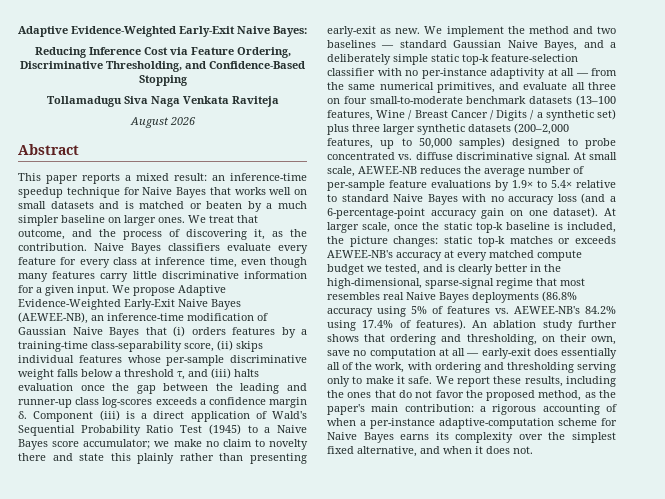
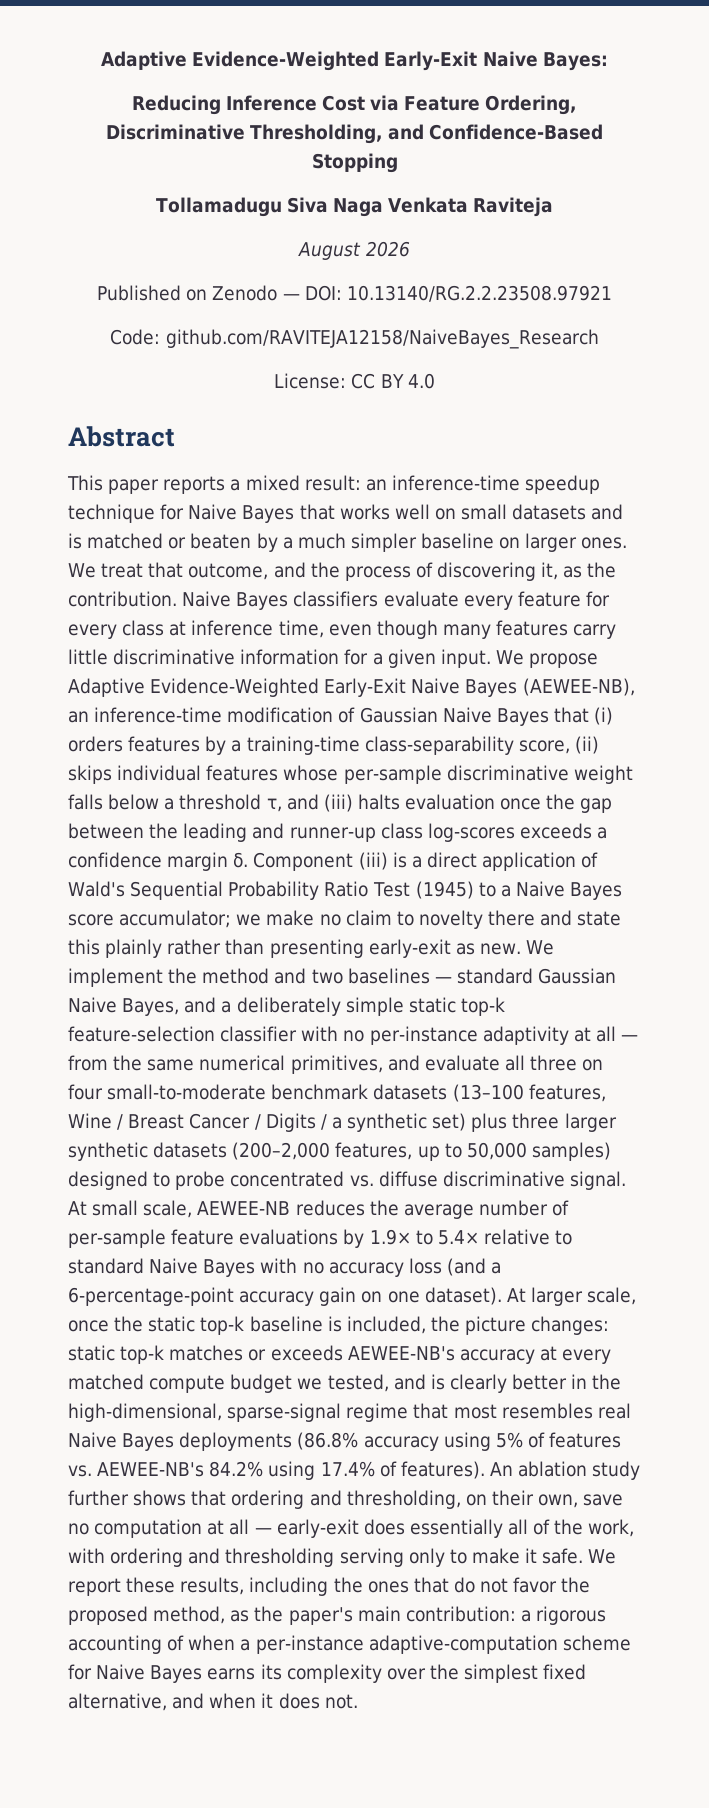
(196, 121) none -> [97,285,612,302] [110,329,599,349] [274,373,435,389] // Published on Zenodo — DOI: 10.13140/RG.2.2.23508.97921 // Code: github.com/RAVITEJA12158/NaiveBayes_Research // License: CC BY 4.0

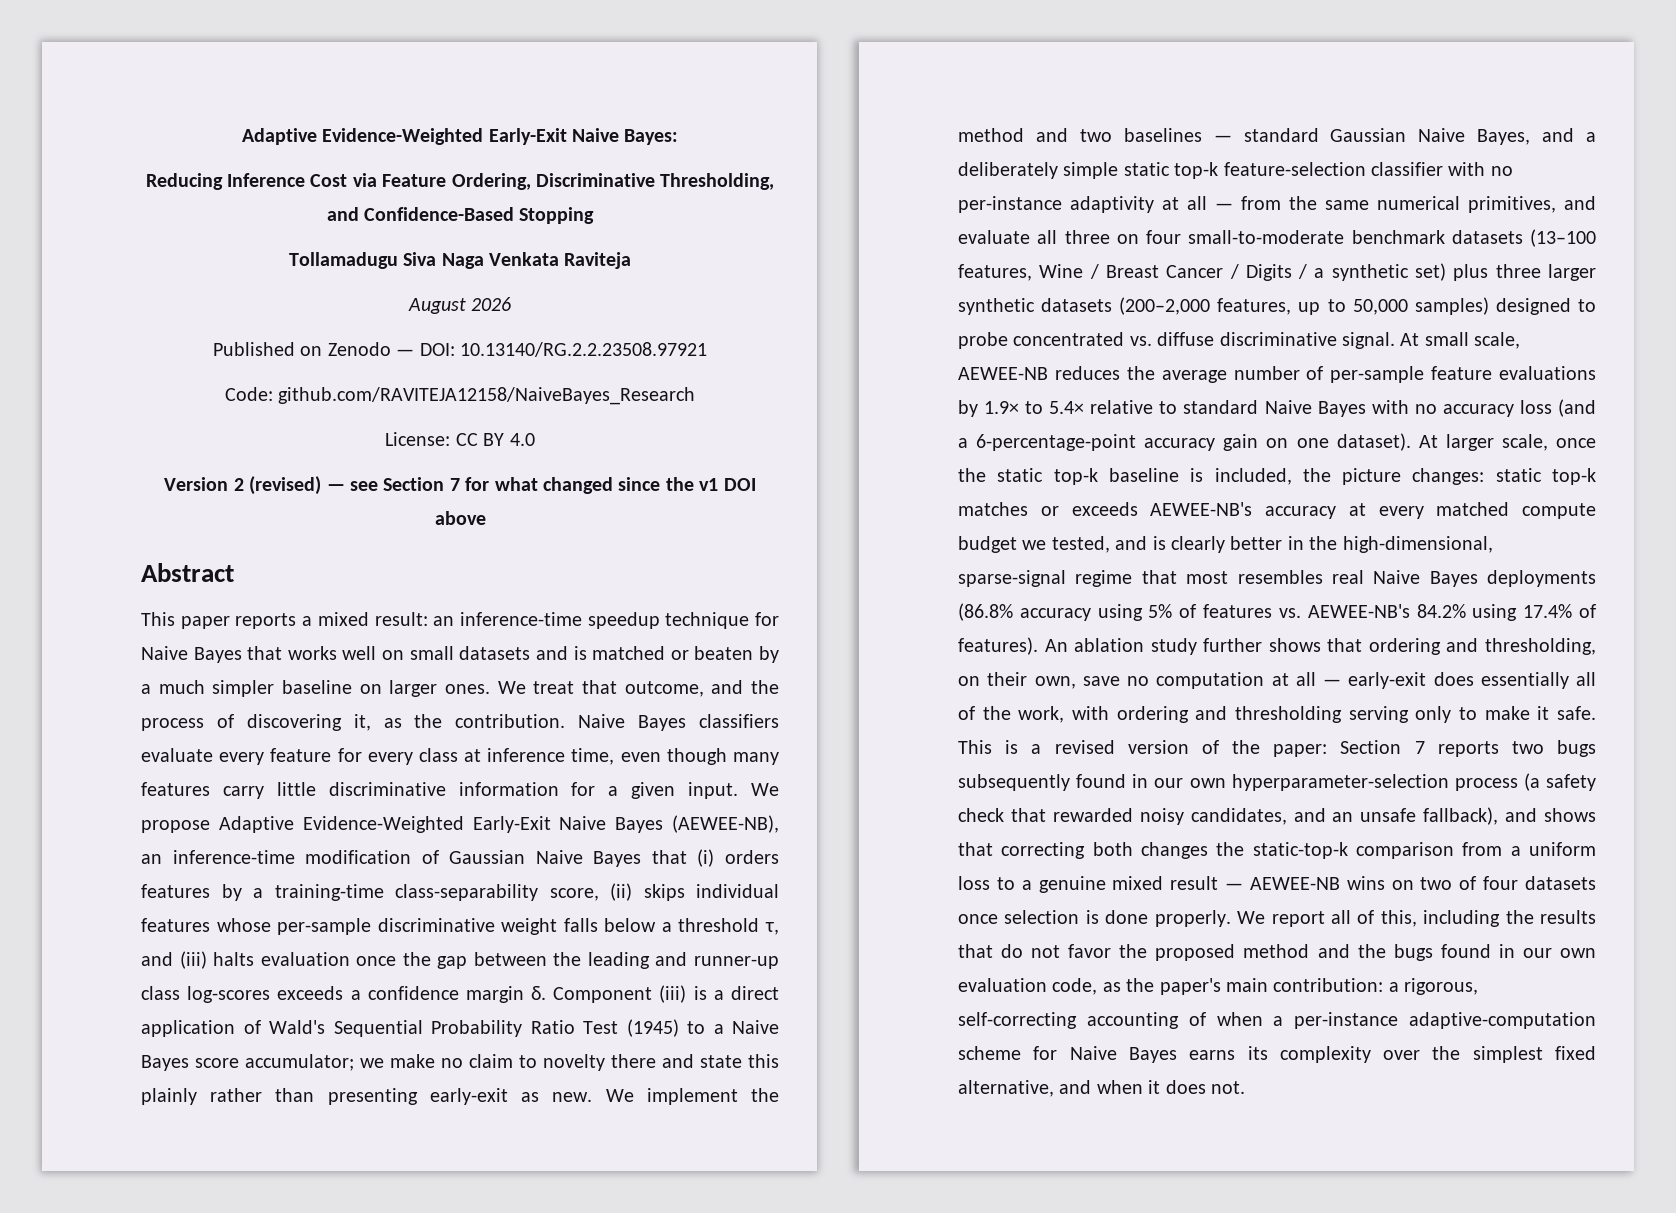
(435, 381) none -> [164,476,756,495] [434,511,486,525] // Version 2 (revised) — see Section 7 for what changed since the v1 DOI above
[588,1549,617,1564] [68,1577,245,1596] We report these results, -> [958,740,1596,757] [958,773,1596,791] [958,807,1596,825] [958,842,1596,859] [958,876,1596,893] [958,910,1417,927] This is a revised version of the paper: Section 7 reports two bugs subsequently found in our own hyperparameter-selection process (a safety check that rewarded noisy candidates, and an unsafe fallback), and shows that correcting both changes the static-top-k comparison from a uniform loss to a genuine mixed result — AEWEE-NB wins on two of four datasets once selection is done properly. We report all of this,
[367,1581,409,1593] ones -> [1540,910,1596,924] results
[153,1606,226,1624] method, -> [1243,944,1596,961] [958,978,1098,995] method and the bugs found in our own evaluation code,
[536,1606,607,1625] rigorous -> [1404,978,1479,995] [958,1012,1077,1029] rigorous, self-correcting

